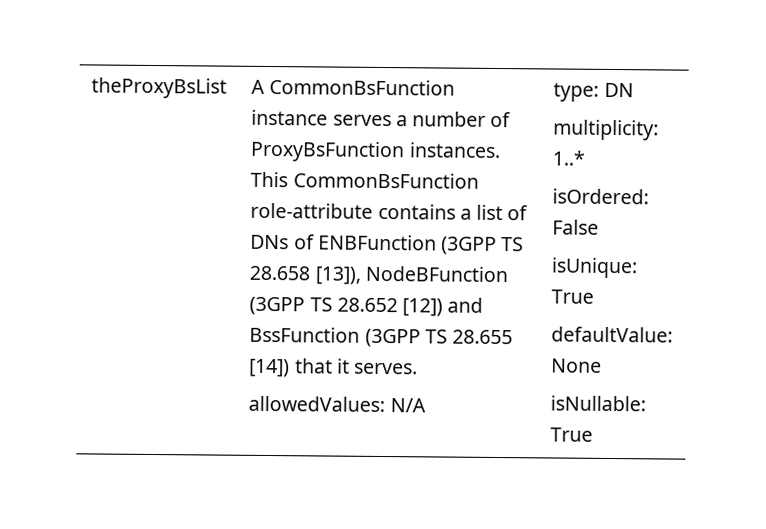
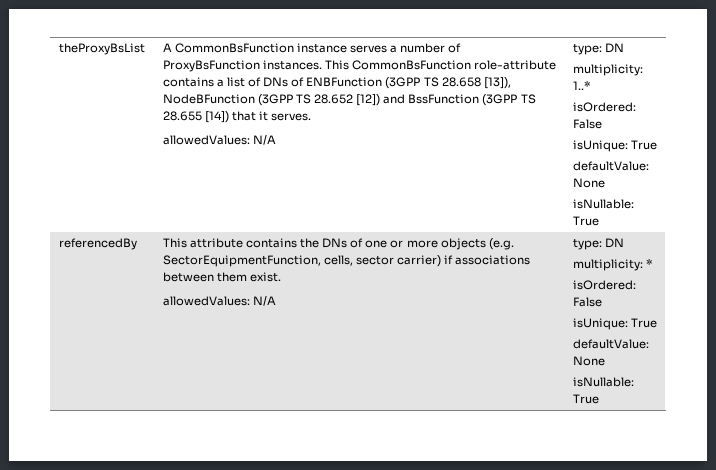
(594, 434) none -> [58,238,137,250] [162,238,514,250] [162,255,531,267] [162,272,281,282] [162,296,276,306] [572,238,624,250] [572,259,653,271] [572,280,636,290] [572,297,602,307] [572,318,657,330] [572,339,649,349] [572,356,605,366] [572,377,634,387] [572,394,599,404] // referencedBy | This attribute contains the DNs of one or more objects (e.g. SectorEquipmentFunction, cells, sector carrier) if associations between them exist. // allowedValues: N/A | type: DN // multiplicity: * // isOrdered: False // isUnique: True // defaultValue: None // isNullable: True

